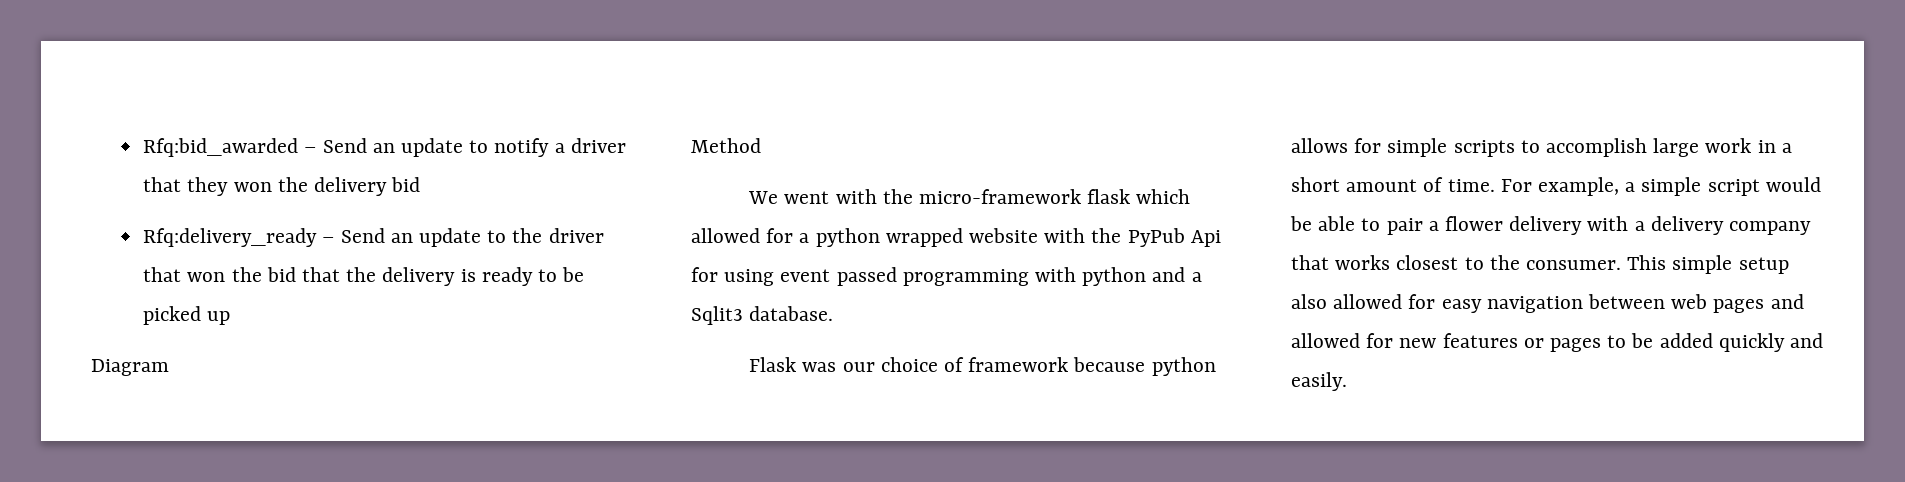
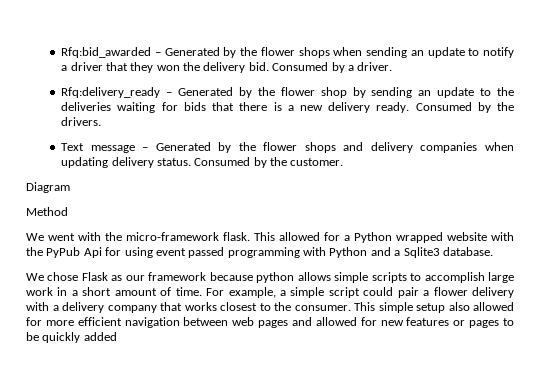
[322,138,367,153] Send -> [164,47,408,58] Generated by the flower shops when sending
[391,177,421,192] [143,228,604,247] [143,267,585,286] [143,306,231,325] bid // Rfq:delivery_ready – Send an update to the driver that won the bid that the delivery is ready to be picked up -> [248,62,393,73] [61,87,514,98] [61,102,514,113] [61,117,102,126] [61,142,514,153] [61,157,344,168] bid. Consumed by a driver. // Rfq:delivery_ready – Generated by the flower shop by sending an update to the deliveries waiting for bids that there is a new delivery ready. Consumed by the drivers. // Text message – Generated by the flower shops and delivery companies when updating delivery status. Consumed by the customer.
[1087,189,1191,204] flask which -> [223,232,275,241] flask. This
[815,228,880,247] python -> [354,232,392,243] Python
[1082,267,1147,286] python -> [329,247,368,258] Python
[691,306,743,325] Sqlit3 -> [403,247,440,258] Sqlite3
[749,357,964,372] Flask was our choice of -> [26,272,145,281] We chose Flask as our
[1354,138,1382,153] for -> (331, 276) none
[1765,177,1821,192] [1290,216,1381,231] would be able to -> [363,287,394,296] could
[1441,299,1482,313] easy -> [45,317,122,326] more efficient
[1659,333,1824,352] [1291,372,1347,391] added quickly and easily. -> [42,332,117,343] quickly added

